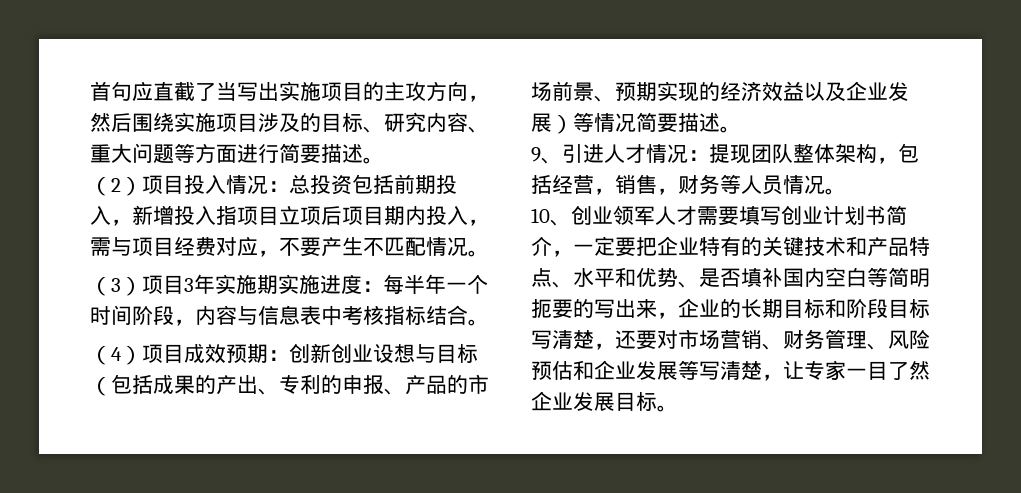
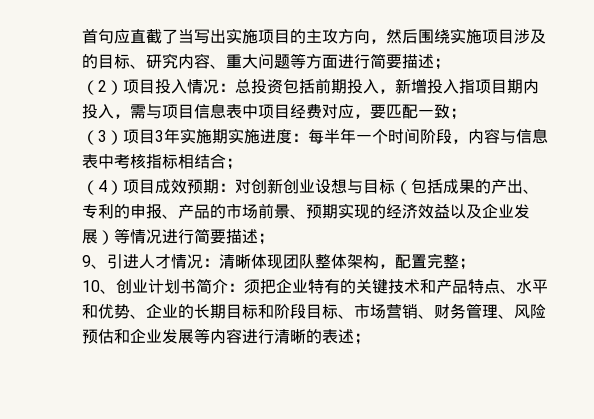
[363,157,384,164] 。 -> [434,58,450,70] ；
[279,205,384,225] 立项后项目 -> (507, 86) none
[174,236,489,257] 经费对应，不要产生不匹配情况。 -> [194,103,466,120] 信息表中项目经费对应，要匹配一致；
[426,305,489,326] 结合。 -> [178,153,242,170] 相结合；
(289, 355) none -> [235,179,251,194] 对
[636,112,741,133] 简要描述。 -> [162,228,274,245] 进行简要描述；
[709,144,730,163] 提 -> [219,254,267,269] 清晰体
[898,143,919,163] [531,174,846,195] [531,205,781,226] 包括经营，销售，财务等人员情况。 // 10、创业领军人才需要填写 -> [395,253,475,270] [82,280,116,294] 配置完整； // 10、
[552,236,636,257] ，一定要 -> [228,279,260,294] ：须
[699,267,930,288] [531,299,678,319] 是否填补国内空白等简明扼要的写出来， -> (146, 316) none
[531,330,678,350] 写清楚，还要对 -> [338,314,354,319] 、
[699,360,930,381] [531,391,678,412] 写清楚，让专家一目了然企业发展目标。 -> [210,328,370,345] 内容进行清晰的表述；

